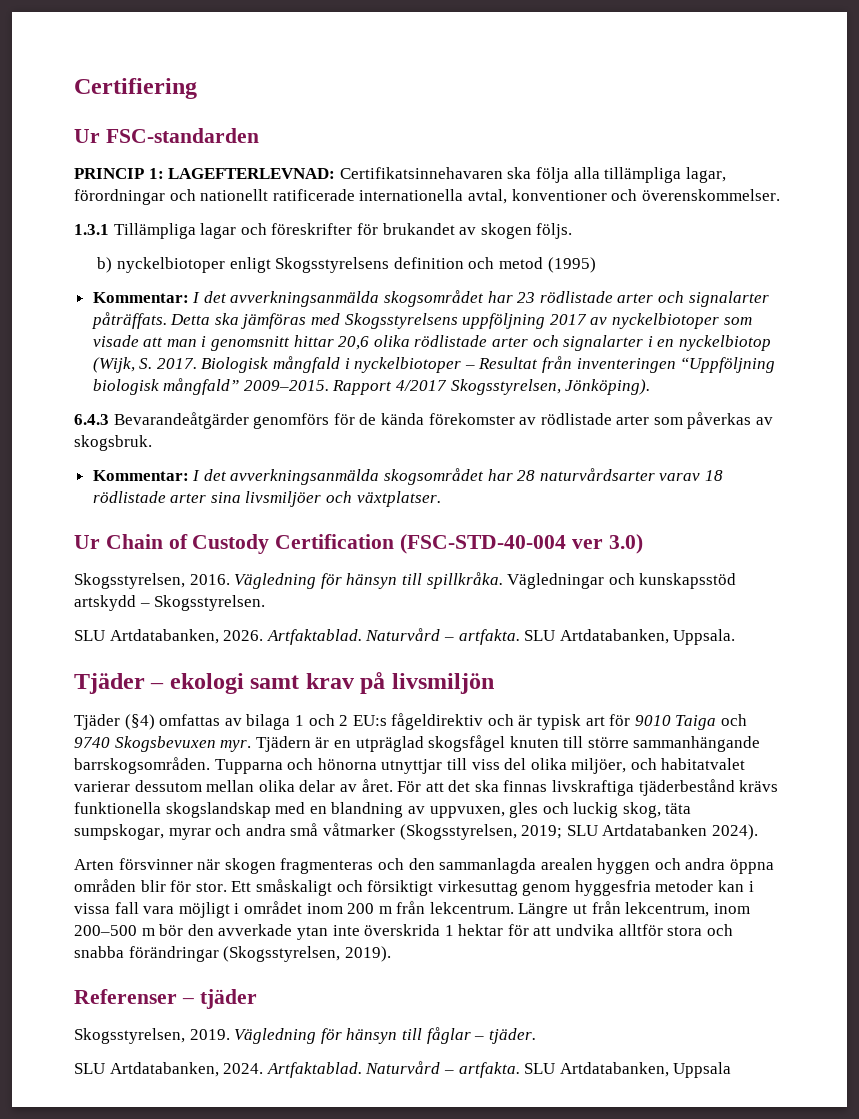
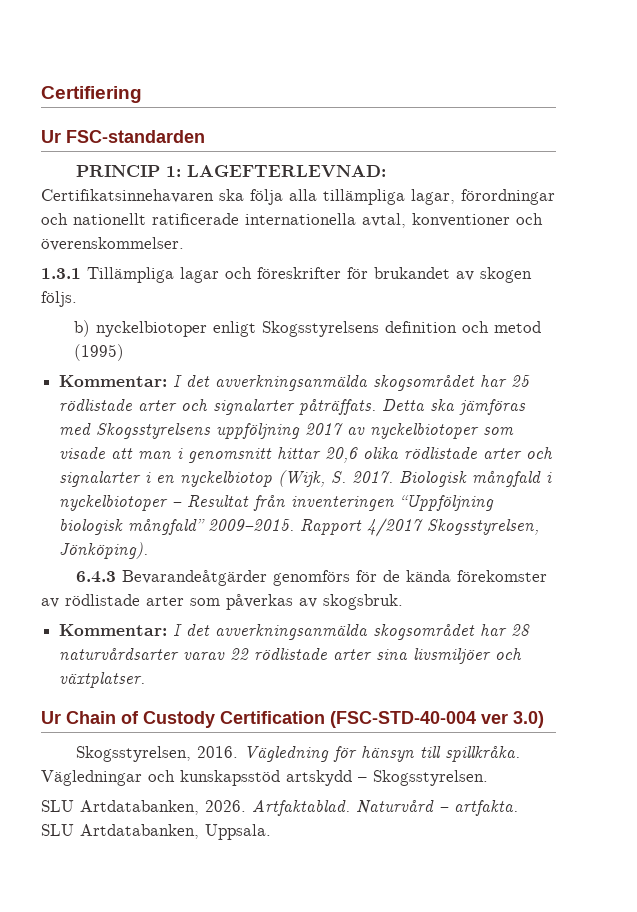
[517,292,536,303] 23 -> [511,375,531,387] 25
[705,470,724,481] 18 -> [230,648,250,660] 22
[74,672,494,694] [74,713,748,730] [74,735,761,752] [74,757,746,774] [74,779,779,796] [74,802,692,818] [74,823,758,840] [74,858,775,874] [74,879,754,896] [74,901,750,918] [74,924,733,940] [74,946,391,962] [74,989,257,1009] [74,1027,536,1044] [74,1061,732,1078] // Tjäder – ekologi samt krav på livsmiljön // Tjäder (§4) omfattas av bilaga 1 och 2 EU:s fågeldirektiv och är typisk art för 9010 Taiga och 9740 Skogsbevuxen myr. Tjädern är en utpräglad skogsfågel knuten till större sammanhängande barrskogsområden. Tupparna och hönorna utnyttjar till viss del olika miljöer, och habitatvalet varierar dessutom mellan olika delar av året. För att det ska finnas livskraftiga tjäderbestånd krävs funktionella skogslandskap med en blandning av uppvuxen, gles och luckig skog, täta sumpskogar, myrar och andra små våtmarker (Skogsstyrelsen, 2019; SLU Artdatabanken 2024). // Arten försvinner när skogen fragmenteras och den sammanlagda arealen hyggen och andra öppna områden blir för stor. Ett småskaligt och försiktigt virkesuttag genom hyggesfria metoder kan i vissa fall vara möjligt i området inom 200 m från lekcentrum. Längre ut från lekcentrum, inom 200–500 m bör den avverkade ytan inte överskrida 1 hektar för att undvika alltför stora och snabba förändringar (Skogsstyrelsen, 2019). // Referenser – tjäder // Skogsstyrelsen, 2019. Vägledning för hänsyn till fåglar – tjäder. // SLU Artdatabanken, 2024. Artfaktablad. Naturvård – artfakta. SLU Artdatabanken, Uppsala -> (271, 832) none

